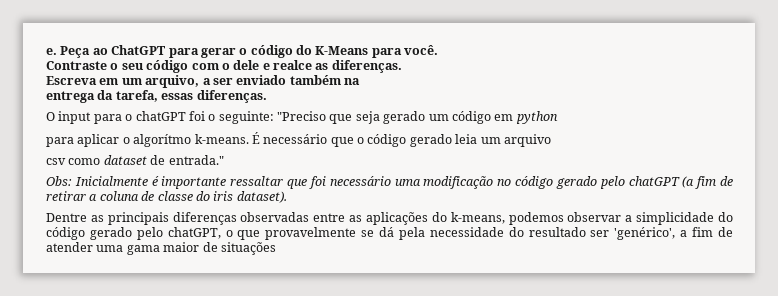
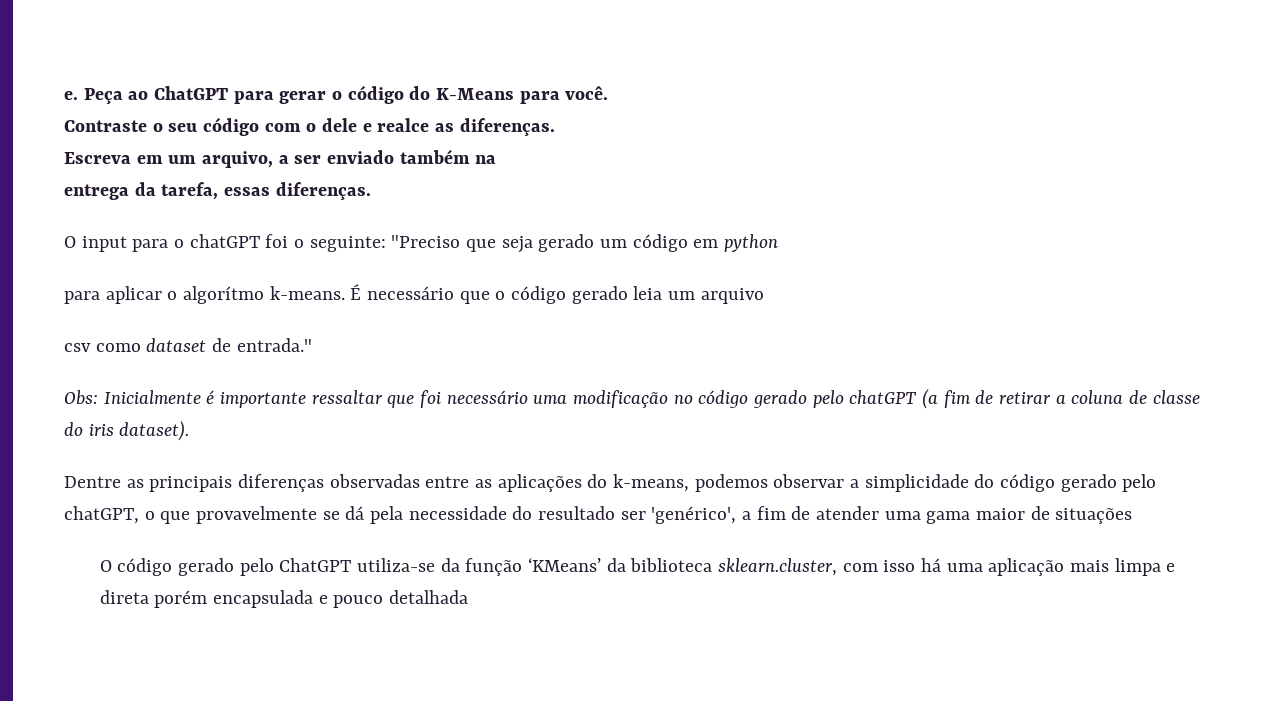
(276, 248) none -> [99,557,1176,576] [99,590,469,608] // O código gerado pelo ChatGPT utiliza-se da função ‘KMeans’ da biblioteca sklearn.cluster, com isso há uma aplicação mais limpa e direta porém encapsulada e pouco detalhada

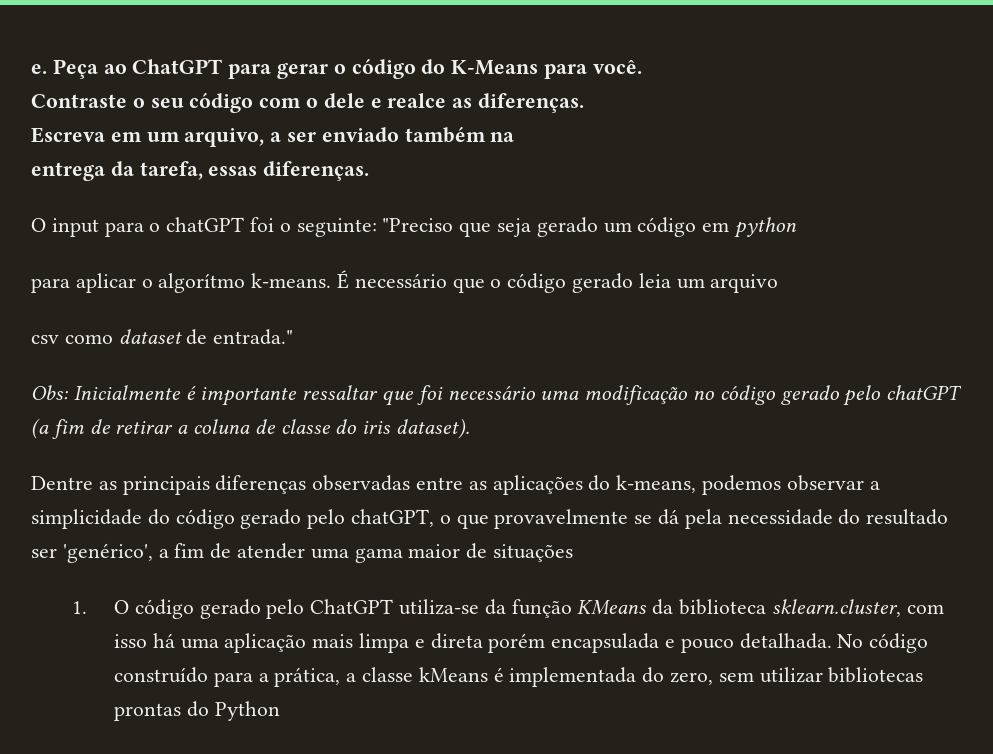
(1133, 516) none -> [72,601,88,614] 1.
[528,557,602,572] ‘KMeans’ -> [577,600,648,615] KMeans
[389,590,469,604] detalhada -> [739,633,929,653] [113,667,924,687] [113,701,280,721] detalhada. No código construído para a prática, a classe kMeans é implementada do zero, sem utilizar bibliotecas prontas do Python

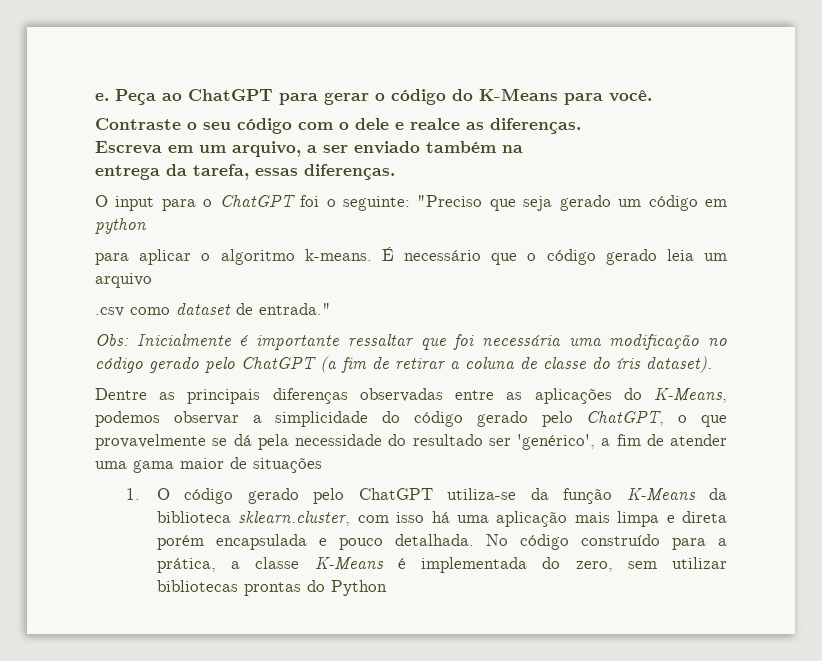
[166,217,245,232] chatGPT -> [219,195,295,207] ChatGPT
[158,273,246,293] algorítmo -> [220,249,295,265] algoritmo
[31,335,59,344] csv -> [95,307,124,317] .csv
[447,386,535,400] necessário -> [481,335,561,346] necessária
[886,385,963,400] chatGPT -> [241,357,316,369] ChatGPT
[362,421,392,434] iris -> [616,358,641,369] íris
[616,475,697,493] k-means, -> [654,388,727,403] K-Means,
[351,509,435,527] chatGPT, -> [586,411,665,426] ChatGPT,
[577,600,648,615] KMeans -> [626,488,696,501] K-Means
[418,667,488,682] kMeans -> [314,557,384,570] K-Means

